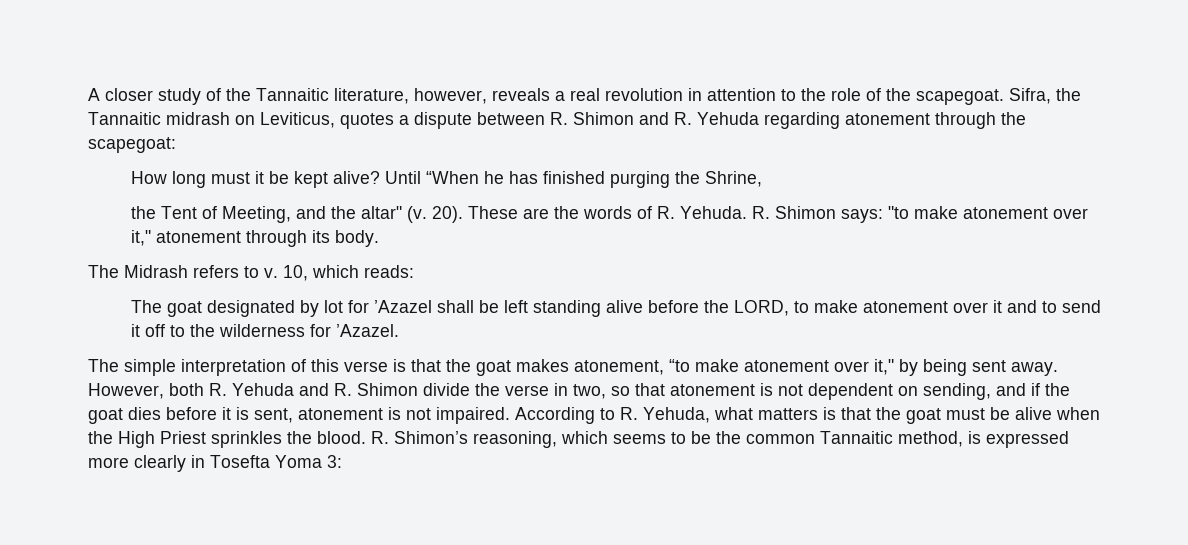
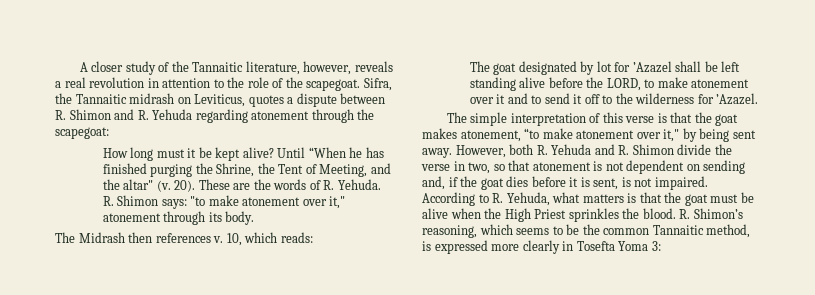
(762, 179) // -> (255, 170) none
[193,265,259,278] refers to -> [128,232,211,243] then references
[923,383,1026,400] sending, and -> [703,160,746,174] [422,176,445,190] sending and,
[298,408,383,420] atonement -> (619, 184) none

